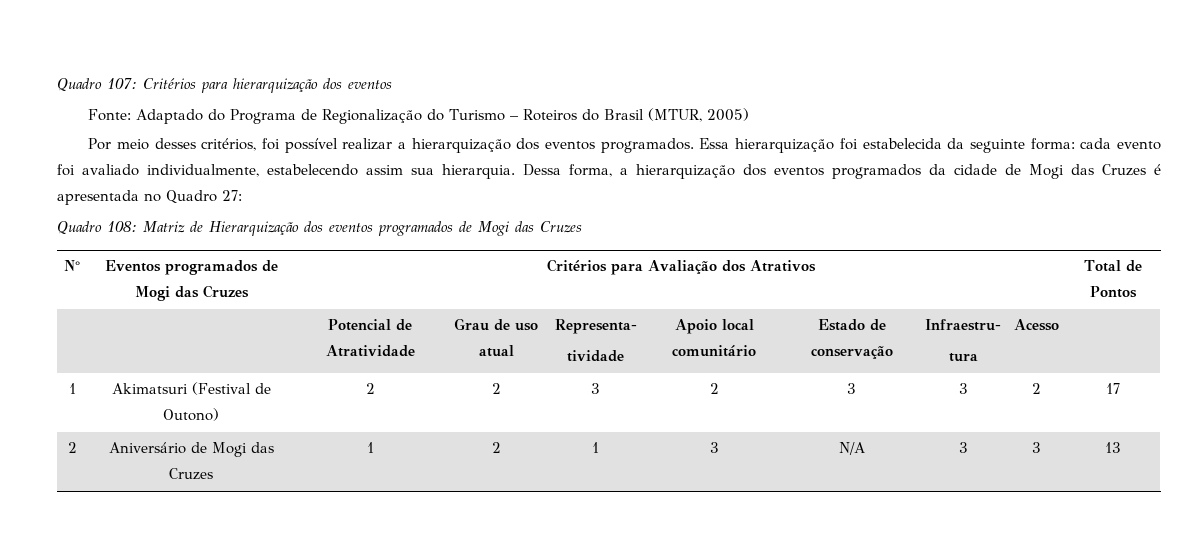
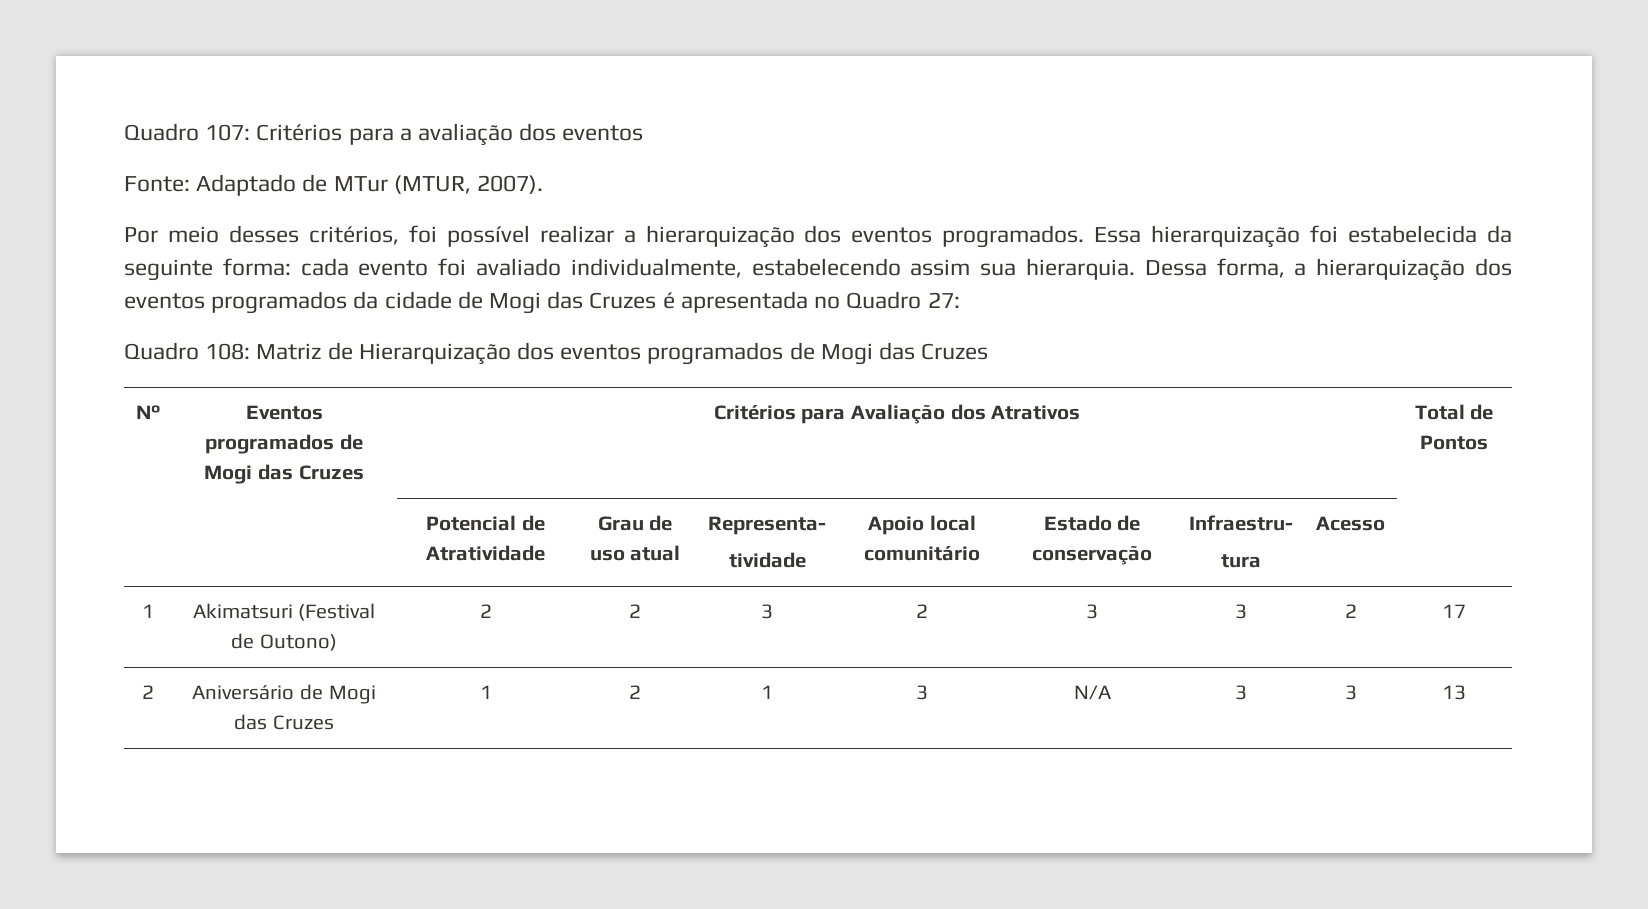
[233,78,318,93] hierarquização -> [399,123,514,146] a avaliação
[208,108,750,124] do Programa de Regionalização do Turismo – Roteiros do Brasil (MTUR, 2005) -> [302,174,544,194] de MTur (MTUR, 2007).

